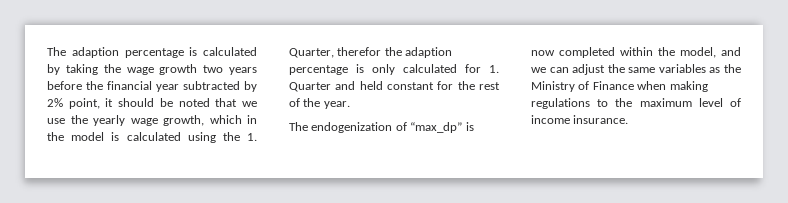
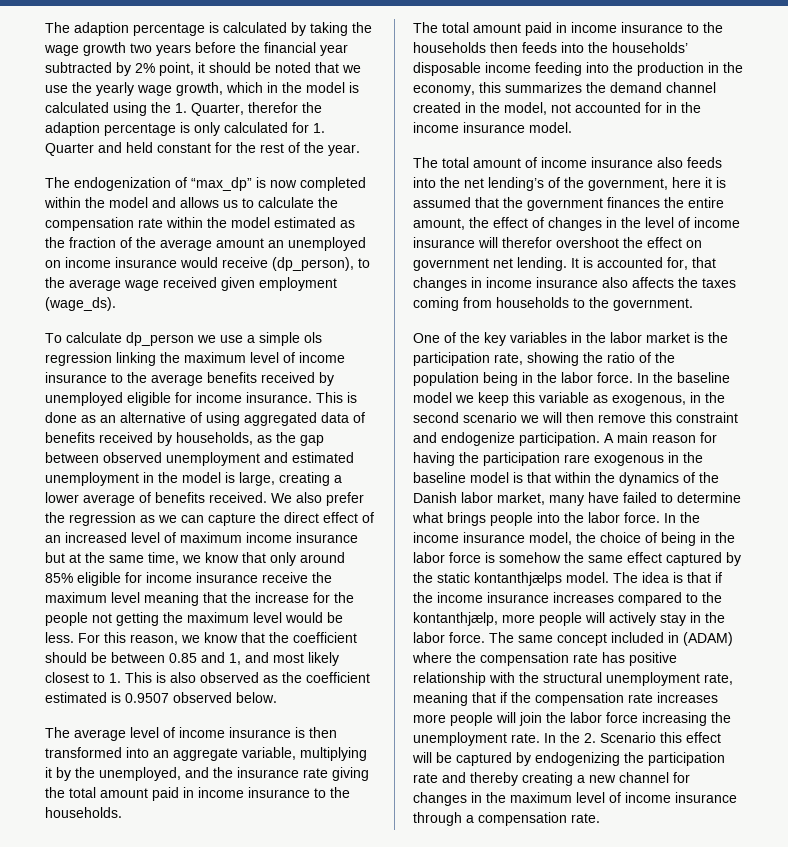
[680,47,741,58] [531,64,741,75] [531,81,708,92] [531,98,741,109] [531,115,629,124] model, and we can adjust the same variables as the Ministry of Finance when making regulations to the maximum level of income insurance. -> [109,197,338,208] [45,217,355,231] [45,237,366,251] [45,257,370,271] [45,277,337,291] [45,297,116,311] [45,332,322,346] [45,352,345,366] [45,372,334,386] [45,392,357,406] [45,412,365,426] [45,432,324,446] [45,452,354,466] [45,472,342,486] [45,492,364,506] [45,512,374,526] [45,532,358,543] [45,552,345,566] [45,572,332,586] [45,592,354,606] [45,612,343,626] [45,632,357,645] [45,652,339,666] [45,672,370,683] [45,692,277,703] [45,727,337,741] [45,747,367,761] [45,767,369,781] [45,787,350,801] [45,807,122,818] [413,22,723,36] [413,42,688,53] [413,62,743,76] [413,82,716,96] [413,102,701,115] [413,122,572,133] [413,157,722,168] [413,177,726,191] [413,197,724,211] [413,217,740,231] [413,237,702,248] [413,257,716,271] [413,277,736,291] [413,297,693,311] [413,332,728,346] [413,352,675,366] [413,372,730,386] [413,392,725,406] [413,412,738,423] [413,432,717,446] [413,452,703,466] [413,472,719,486] [413,492,741,506] [412,512,700,526] [413,532,735,546] [413,552,741,566] [413,572,722,586] [413,592,722,606] [413,612,725,626] [413,632,733,646] [412,652,677,666] [413,672,733,686] [413,692,718,706] [413,712,731,726] [413,732,721,746] [412,752,725,766] [413,772,690,786] [413,792,737,806] [413,812,600,826] model and allows us to calculate the compensation rate within the model estimated as the fraction of the average amount an unemployed on income insurance would receive (dp_person), to the average wage received given employment (wage_ds). // To calculate dp_person we use a simple ols regression linking the maximum level of income insurance to the average benefits received by unemployed eligible for income insurance. This is done as an alternative of using aggregated data of benefits received by households, as the gap between observed unemployment and estimated unemployment in the model is large, creating a lower average of benefits received. We also prefer the regression as we can capture the direct effect of an increased level of maximum income insurance but at the same time, we know that only around 85% eligible for income insurance receive the maximum level meaning that the increase for the people not getting the maximum level would be less. For this reason, we know that the coefficient should be between 0.85 and 1, and most likely closest to 1. This is also observed as the coefficient estimated is 0.9507 observed below. // The average level of income insurance is then transformed into an aggregate variable, multiplying it by the unemployed, and the insurance rate giving the total amount paid in income insurance to the households. // The total amount paid in income insurance to the households then feeds into the households’ disposable income feeding into the production in the economy, this summarizes the demand channel created in the model, not accounted for in the income insurance model. // The total amount of income insurance also feeds into the net lending’s of the government, here it is assumed that the government finances the entire amount, the effect of changes in the level of income insurance will therefor overshoot the effect on government net lending. It is accounted for, that changes in income insurance also affects the taxes coming from households to the government. // One of the key variables in the labor market is the participation rate, showing the ratio of the population being in the labor force. In the baseline model we keep this variable as exogenous, in the second scenario we will then remove this constraint and endogenize participation. A main reason for having the participation rare exogenous in the baseline model is that within the dynamics of the Danish labor market, many have failed to determine what brings people into the labor force. In the income insurance model, the choice of being in the labor force is somehow the same effect captured by the static kontanthjælps model. The idea is that if the income insurance increases compared to the kontanthjælp, more people will actively stay in the labor force. The same concept included in (ADAM) where the compensation rate has positive relationship with the structural unemployment rate, meaning that if the compensation rate increases more people will join the labor force increasing the unemployment rate. In the 2. Scenario this effect will be captured by endogenizing the participation rate and thereby creating a new channel for changes in the maximum level of income insurance through a compensation rate.

